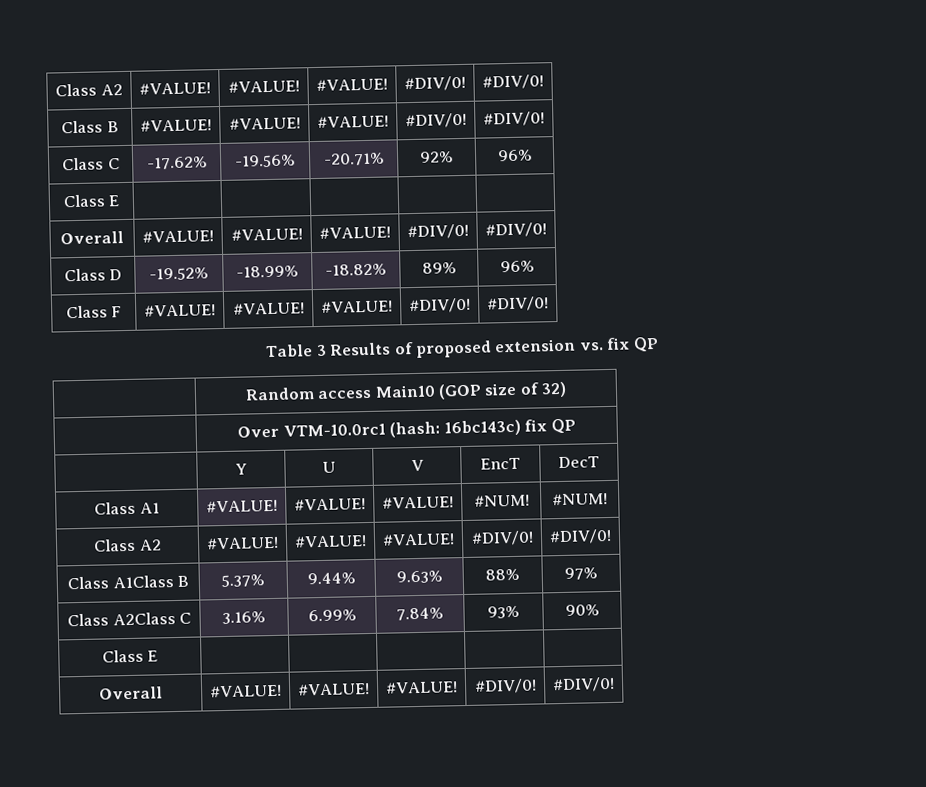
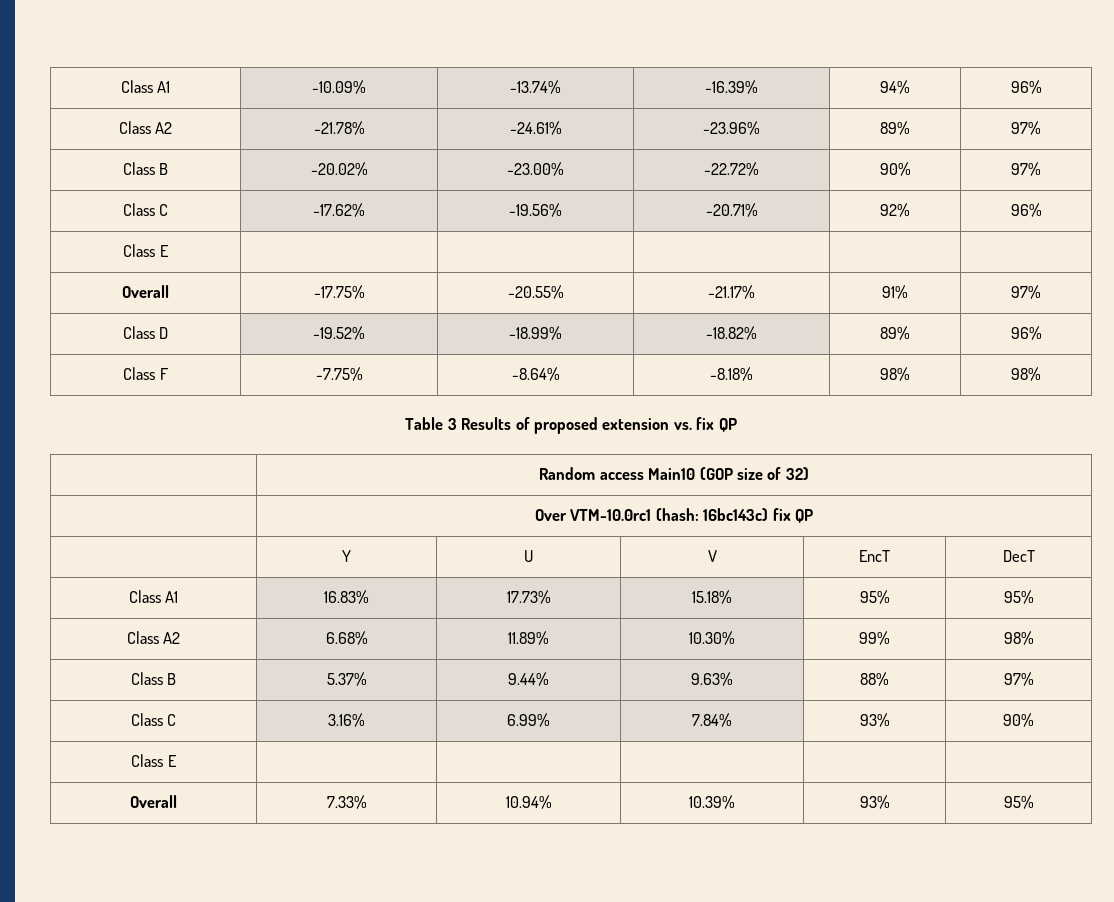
[55,83,123,97] [139,82,212,95] [227,80,300,93] [316,78,389,91] [404,75,466,92] [482,74,544,90] [61,120,119,134] [140,119,213,132] [228,117,301,130] [317,115,390,128] [405,112,467,129] [483,111,545,127] Class A2 | #VALUE! | #VALUE! | #VALUE! | #DIV/0! | #DIV/0! // Class B | #VALUE! | #VALUE! | #VALUE! | #DIV/0! | #DIV/0! -> [120,80,171,93] [312,80,366,94] [510,80,562,94] [705,80,758,94] [880,80,910,94] [1010,80,1042,94] [118,121,173,134] [313,121,365,135] [509,121,562,135] [703,121,760,135] [880,121,910,135] [1011,121,1041,135] [122,162,169,175] [310,162,368,176] [507,162,564,176] [704,162,759,176] [879,162,911,176] [1011,162,1041,176] Class A1 | -10.09% | -13.74% | -16.39% | 94% | 96% // Class A2 | -21.78% | -24.61% | -23.96% | 89% | 97% // Class B | -20.02% | -23.00% | -22.72% | 90% | 97%
[142,230,215,243] [230,228,303,241] [319,226,392,239] [407,223,469,240] [485,222,547,238] #VALUE! | #VALUE! | #VALUE! | #DIV/0! | #DIV/0! -> [313,285,365,299] [507,285,564,299] [708,285,755,299] [882,285,908,299] [1011,285,1041,299] -17.75% | -20.55% | -21.17% | 91% | 97%
[144,304,217,317] [232,302,305,315] [321,300,394,313] [409,297,471,314] [487,296,549,312] #VALUE! | #VALUE! | #VALUE! | #DIV/0! | #DIV/0! -> [315,367,363,381] [511,367,560,381] [710,367,753,381] [880,367,910,381] [1011,367,1041,381] -7.75% | -8.64% | -8.18% | 98% | 98%
[206,499,279,513] [294,498,367,511] [382,496,455,509] [473,494,530,507] [552,493,608,506] [93,538,162,552] [206,536,280,550] [294,535,368,548] [382,533,456,546] [470,530,534,546] [549,528,612,545] [67,575,174,590] #VALUE! | #VALUE! | #VALUE! | #NUM! | #NUM! // Class A2 | #VALUE! | #VALUE! | #VALUE! | #DIV/0! | #DIV/0! // Class A1Class -> [324,590,369,604] [506,590,551,604] [692,590,732,604] [859,590,890,604] [1003,590,1034,604] [126,631,181,644] [325,631,368,645] [508,631,549,645] [689,631,735,645] [859,631,890,645] [1003,631,1034,645] [130,672,163,685] 16.83% | 17.73% | 15.18% | 95% | 95% // Class A2 | 6.68% | 11.89% | 10.30% | 99% | 98% // Class
[112,612,176,626] A2Class -> (163, 719) none
[210,684,283,698] [298,682,371,696] [385,681,459,694] [473,678,537,694] [552,676,615,693] #VALUE! | #VALUE! | #VALUE! | #DIV/0! | #DIV/0! -> [326,795,367,809] [505,795,552,809] [689,795,735,809] [859,795,890,809] [1003,795,1034,809] 7.33% | 10.94% | 10.39% | 93% | 95%

